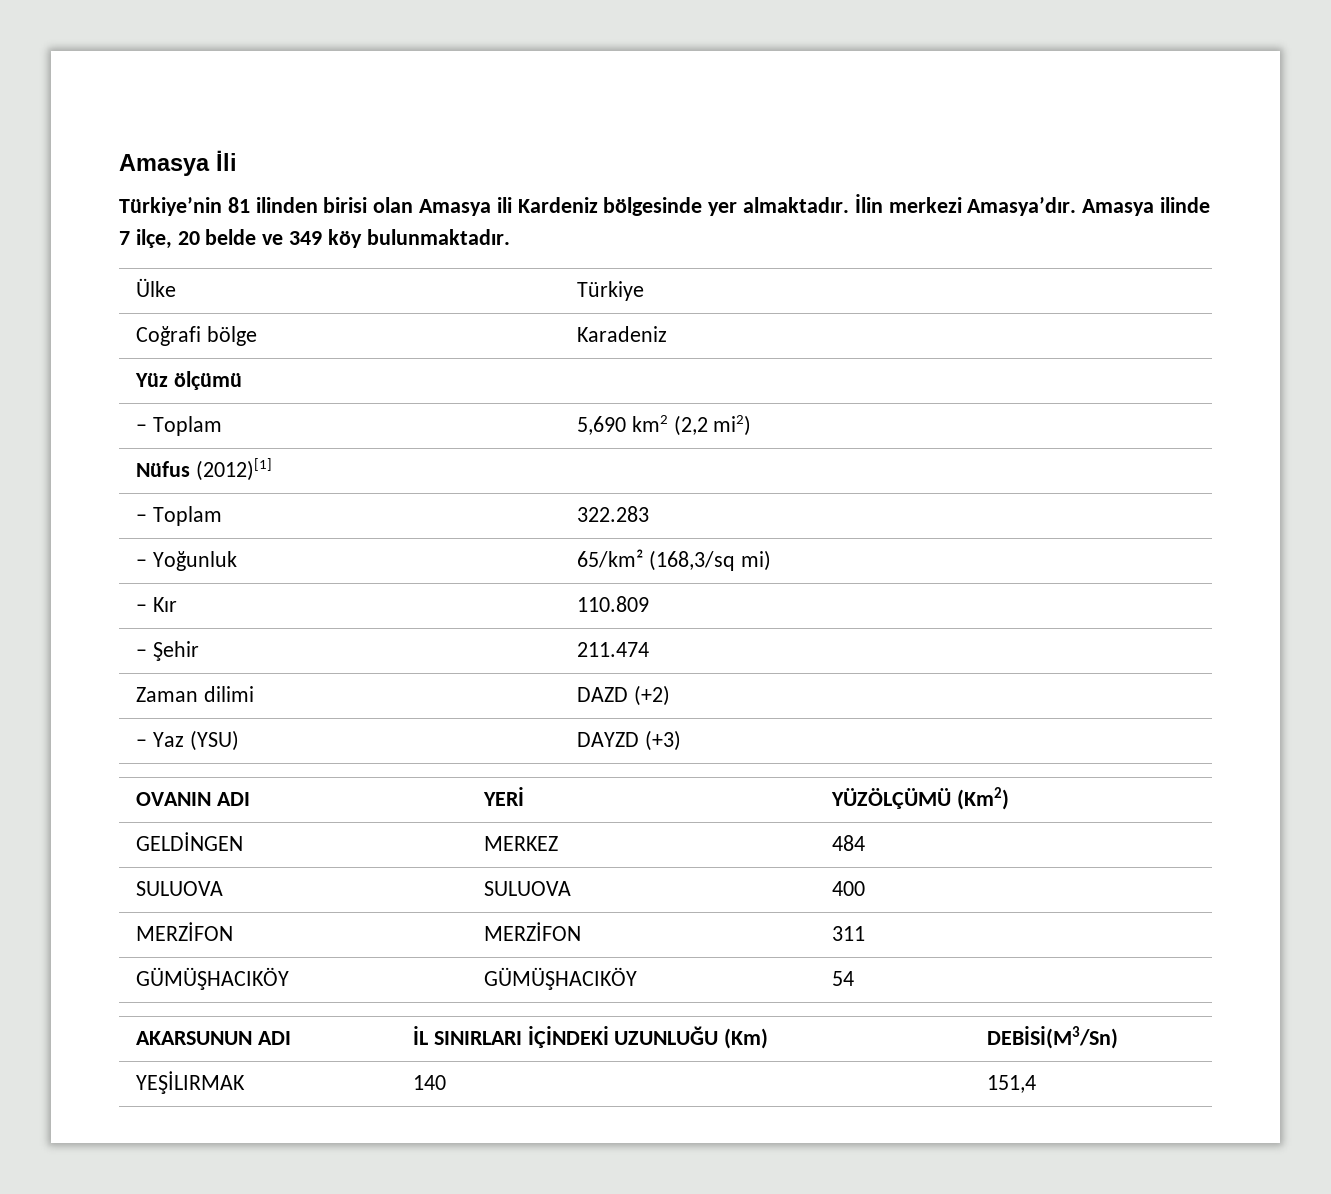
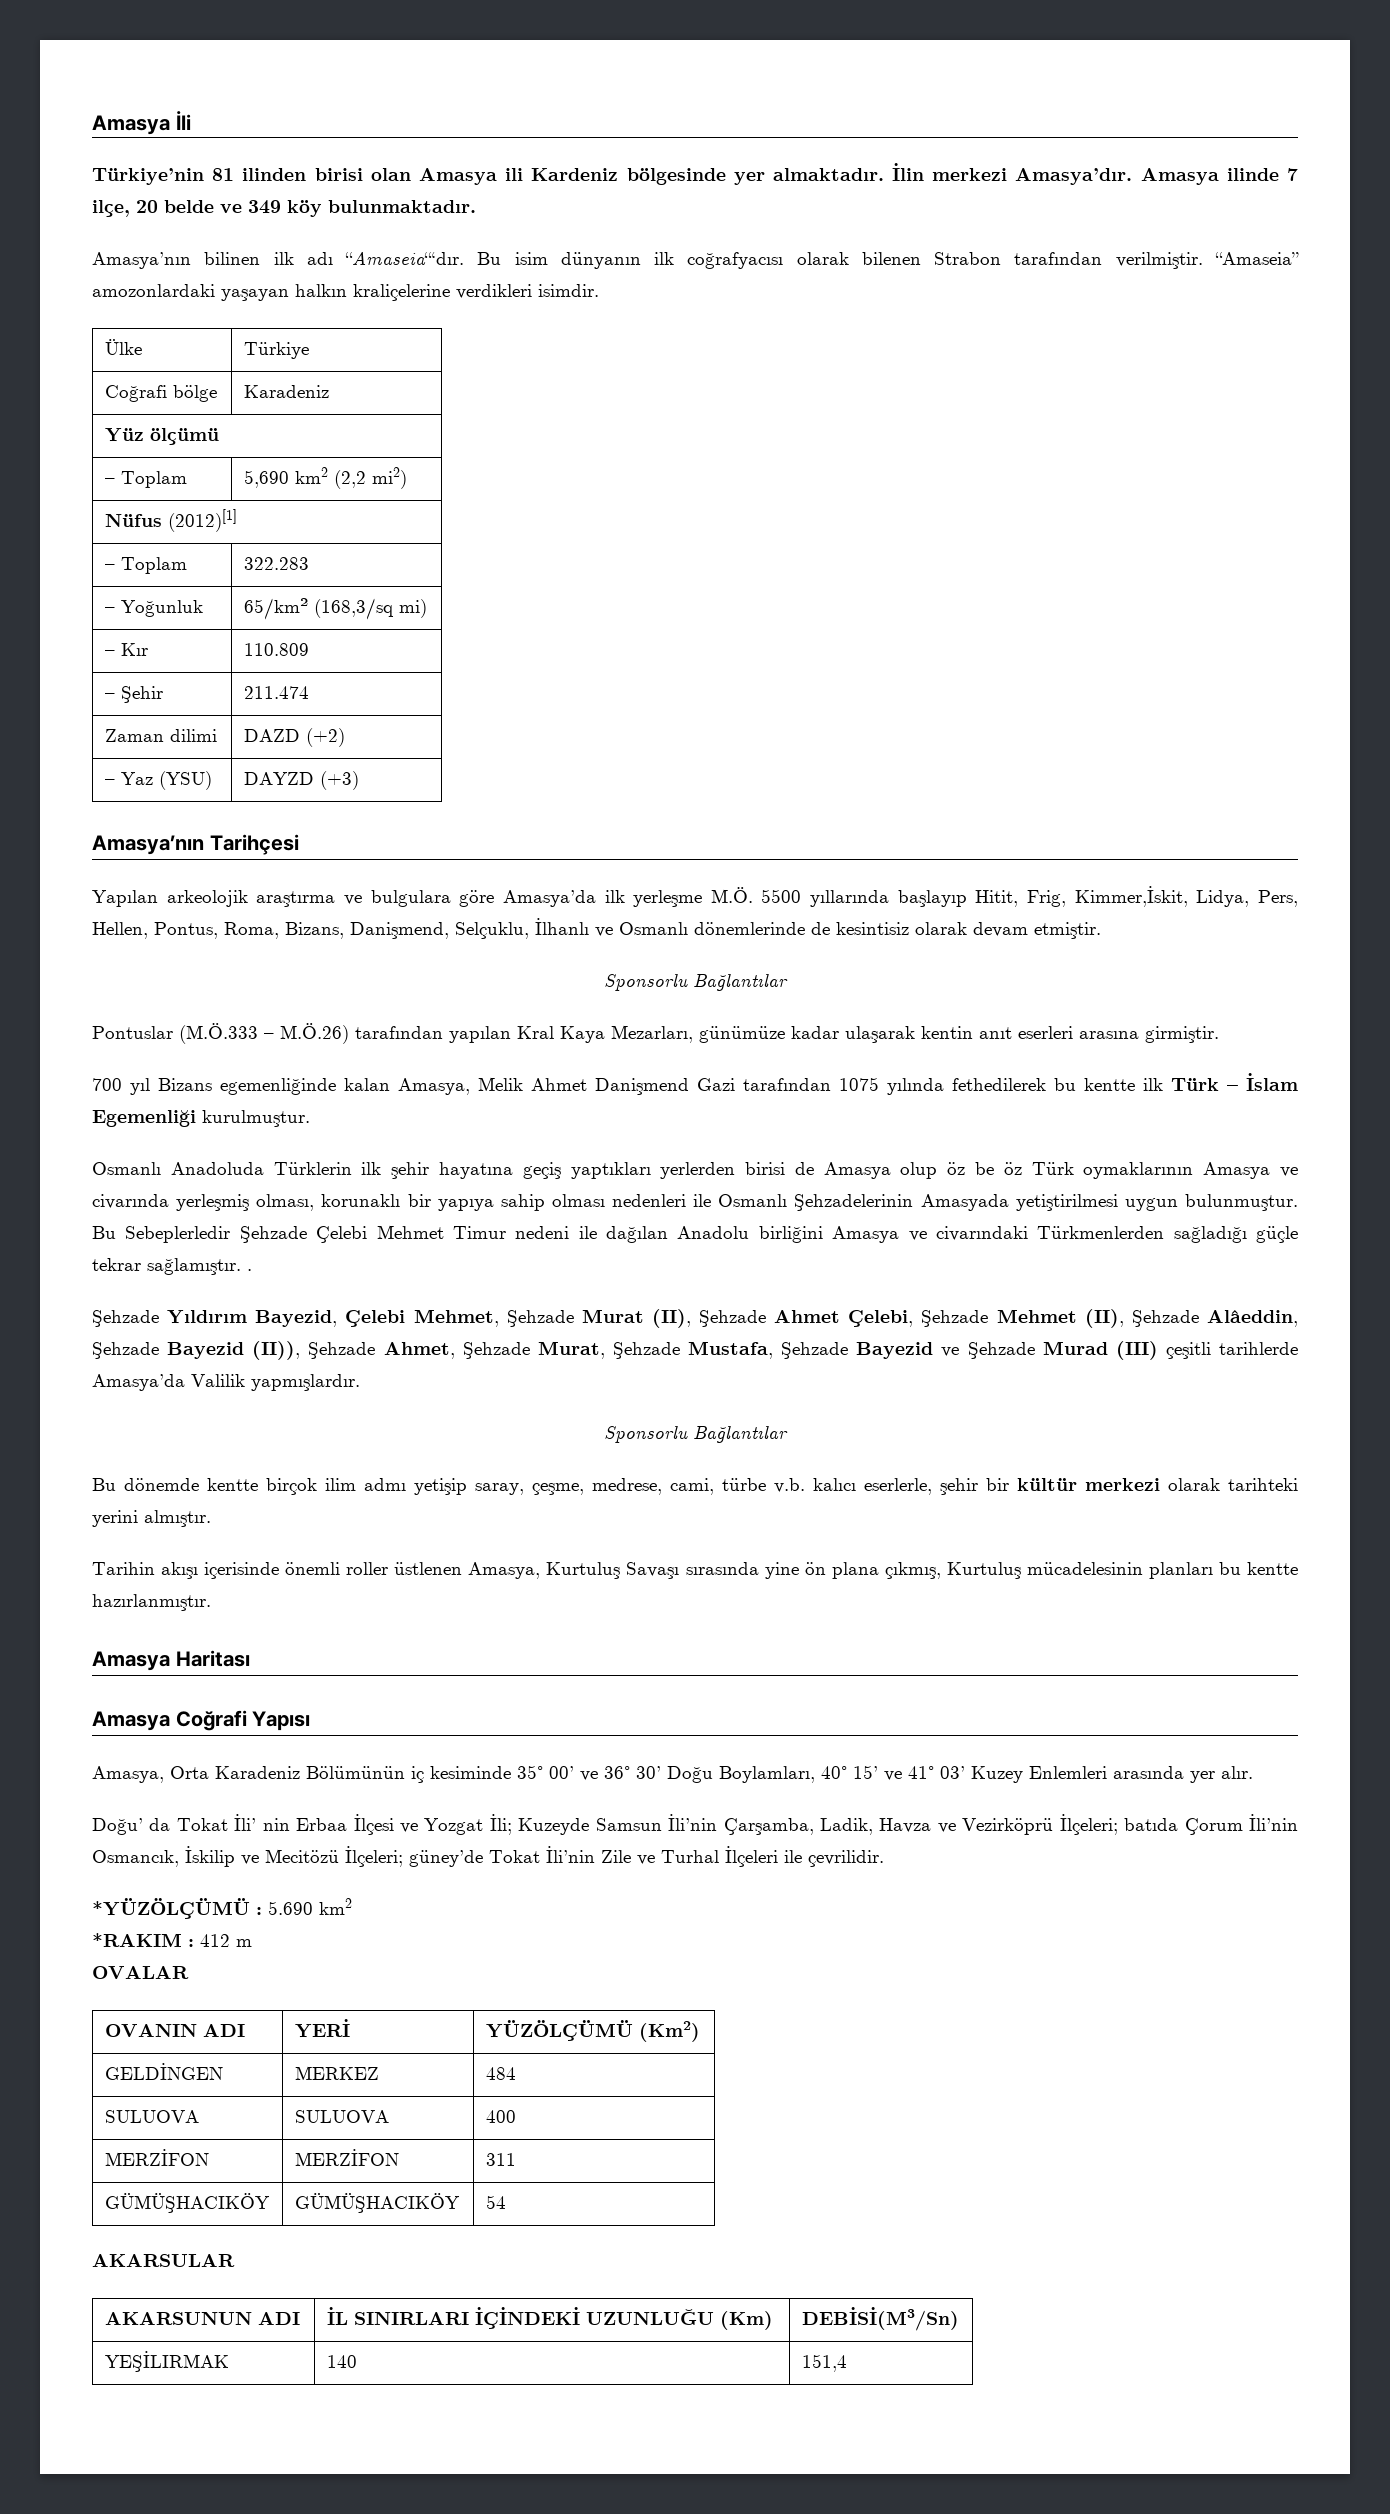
(510, 237) none -> [92,251,1299,269] [92,284,599,301] // Amasya’nın bilinen ilk adı “Amaseia“‘dır. Bu isim dünyanın ilk coğrafyacısı olarak bilenen Strabon tarafından verilmiştir. “Amaseia” amozonlardaki yaşayan halkın kraliçelerine verdikleri isimdir.
(681, 740) none -> [92,834,299,855] [92,886,1298,907] [92,918,1101,939] [604,974,788,991] [92,1023,1219,1044] [92,1073,1298,1095] [92,1110,310,1127] [92,1162,1298,1179] [92,1194,1298,1211] [92,1225,1298,1243] [92,1258,252,1275] [92,1309,1298,1328] [92,1341,1298,1360] [92,1374,360,1391] [604,1426,788,1443] [92,1478,1298,1495] [92,1510,211,1527] [92,1562,1298,1579] [92,1594,211,1611] [92,1650,250,1671] [92,1710,311,1731] [92,1765,1253,1783] [92,1814,1298,1835] [92,1846,884,1867] [92,1898,352,1919] [92,1933,252,1947] [92,1966,189,1979] // Amasya’nın Tarihçesi // Yapılan arkeolojik araştırma ve bulgulara göre Amasya’da ilk yerleşme M.Ö. 5500 yıllarında başlayıp Hitit, Frig, Kimmer,İskit, Lidya, Pers, Hellen, Pontus, Roma, Bizans, Danişmend, Selçuklu, İlhanlı ve Osmanlı dönemlerinde de kesintisiz olarak devam etmiştir. // Sponsorlu Bağlantılar // Pontuslar (M.Ö.333 – M.Ö.26) tarafından yapılan Kral Kaya Mezarları, günümüze kadar ulaşarak kentin anıt eserleri arasına girmiştir. // 700 yıl Bizans egemenliğinde kalan Amasya, Melik Ahmet Danişmend Gazi tarafından 1075 yılında fethedilerek bu kentte ilk Türk – İslam Egemenliği kurulmuştur. // Osmanlı Anadoluda Türklerin ilk şehir hayatına geçiş yaptıkları yerlerden birisi de Amasya olup öz be öz Türk oymaklarının Amasya ve civarında yerleşmiş olması, korunaklı bir yapıya sahip olması nedenleri ile Osmanlı Şehzadelerinin Amasyada yetiştirilmesi uygun bulunmuştur. Bu Sebeplerledir Şehzade Çelebi Mehmet Timur nedeni ile dağılan Anadolu birliğini Amasya ve civarındaki Türkmenlerden sağladığı güçle tekrar sağlamıştır. . // Şehzade Yıldırım Bayezid, Çelebi Mehmet, Şehzade Murat (II), Şehzade Ahmet Çelebi, Şehzade Mehmet (II), Şehzade Alâeddin, Şehzade Bayezid (II)), Şehzade Ahmet, Şehzade Murat, Şehzade Mustafa, Şehzade Bayezid ve Şehzade Murad (III) çeşitli tarihlerde Amasya’da Valilik yapmışlardır. // Sponsorlu Bağlantılar // Bu dönemde kentte birçok ilim admı yetişip saray, çeşme, medrese, cami, türbe v.b. kalıcı eserlerle, şehir bir kültür merkezi olarak tarihteki yerini almıştır. // Tarihin akışı içerisinde önemli roller üstlenen Amasya, Kurtuluş Savaşı sırasında yine ön plana çıkmış, Kurtuluş mücadelesinin planları bu kentte hazırlanmıştır. // Amasya Haritası // Amasya Coğrafi Yapısı // Amasya, Orta Karadeniz Bölümünün iç kesiminde 35° 00’ ve 36° 30’ Doğu Boylamları, 40° 15’ ve 41° 03’ Kuzey Enlemleri arasında yer alır. // Doğu’ da Tokat İli’ nin Erbaa İlçesi ve Yozgat İli; Kuzeyde Samsun İli’nin Çarşamba, Ladik, Havza ve Vezirköprü İlçeleri; batıda Çorum İli’nin Osmancık, İskilip ve Mecitözü İlçeleri; güney’de Tokat İli’nin Zile ve Turhal İlçeleri ile çevrilidir. // *YÜZÖLÇÜMÜ : 5.690 km2 // *RAKIM : 412 m // OVALAR
(854, 978) none -> [92,2254,235,2267] // AKARSULAR

